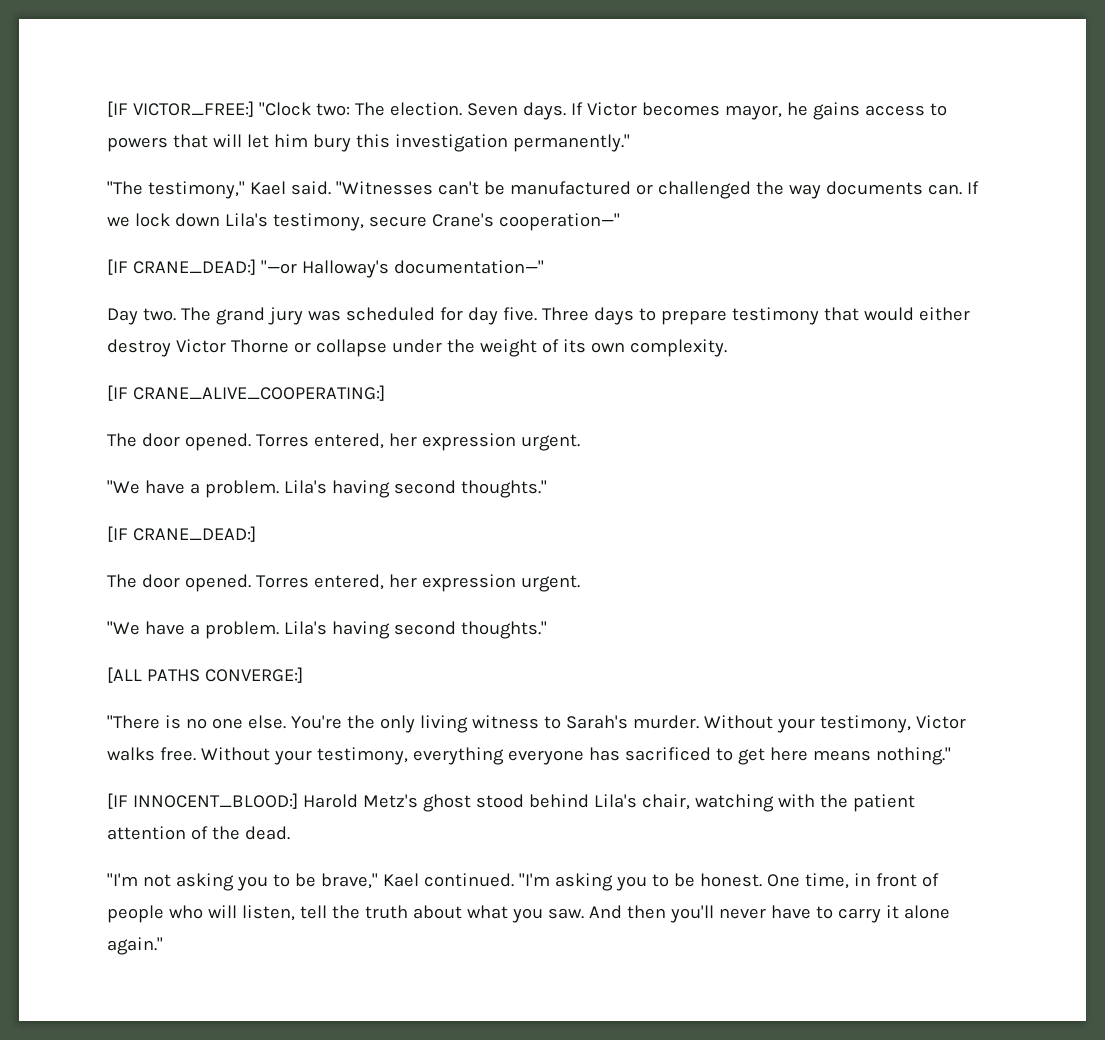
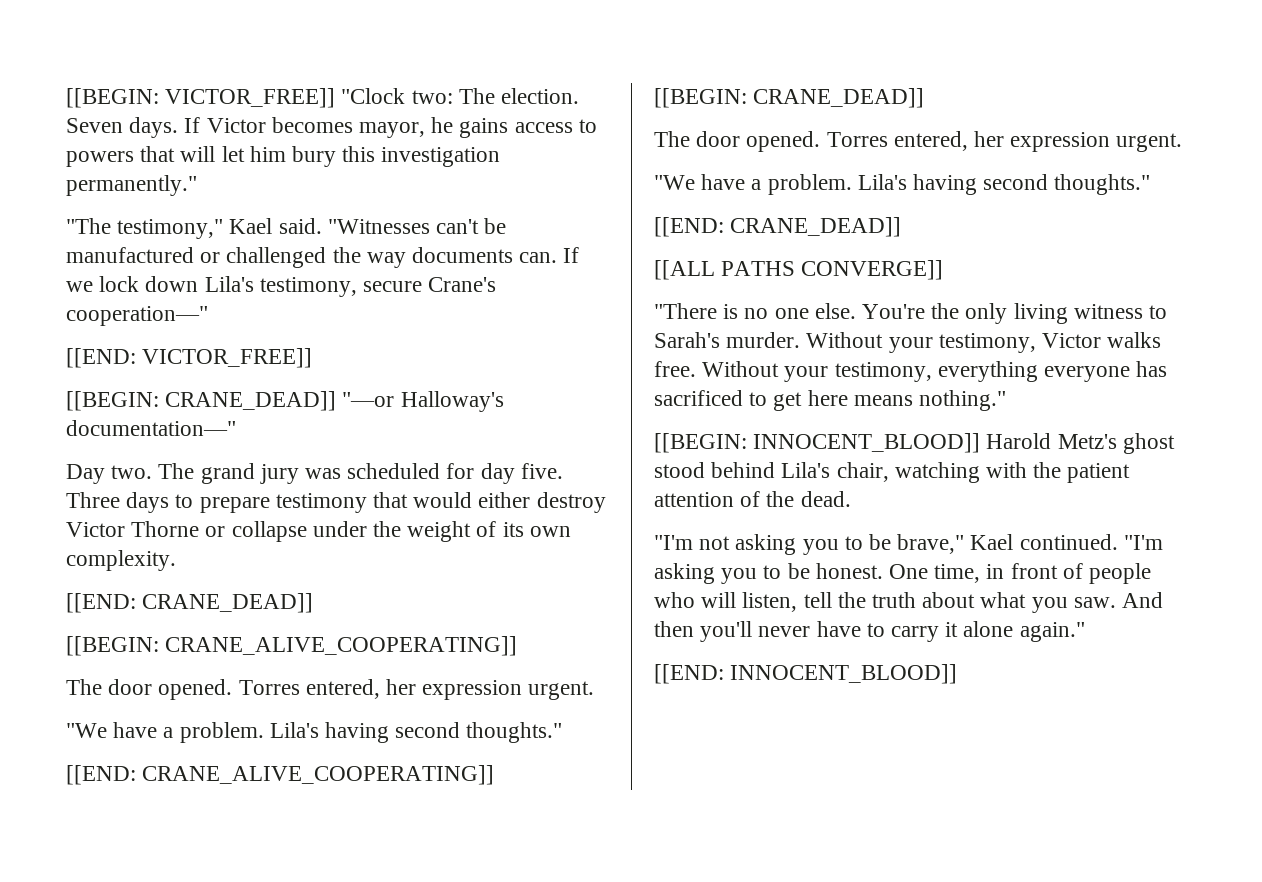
[107,101,254,117] [IF VICTOR_FREE:] -> [66,88,336,108] [[BEGIN: VICTOR_FREE]]
[107,259,256,275] [IF CRANE_DEAD:] -> [66,348,313,368] [66,391,337,411] [[END: VICTOR_FREE]] // [[BEGIN: CRANE_DEAD]]
[107,385,385,401] [IF CRANE_ALIVE_COOPERATING:] -> [66,593,314,613] [66,636,518,656] [[END: CRANE_DEAD]] // [[BEGIN: CRANE_ALIVE_COOPERATING]]
[107,526,256,542] [IF CRANE_DEAD:] -> [66,765,495,785] [654,88,925,108] [[END: CRANE_ALIVE_COOPERATING]] // [[BEGIN: CRANE_DEAD]]
[107,667,303,683] [ALL PATHS CONVERGE:] -> [654,217,902,237] [654,260,944,280] [[END: CRANE_DEAD]] // [[ALL PATHS CONVERGE]]
[107,793,298,809] [IF INNOCENT_BLOOD:] -> [654,433,981,453] [[BEGIN: INNOCENT_BLOOD]]
(163, 946) none -> [654,664,958,684] // [[END: INNOCENT_BLOOD]]

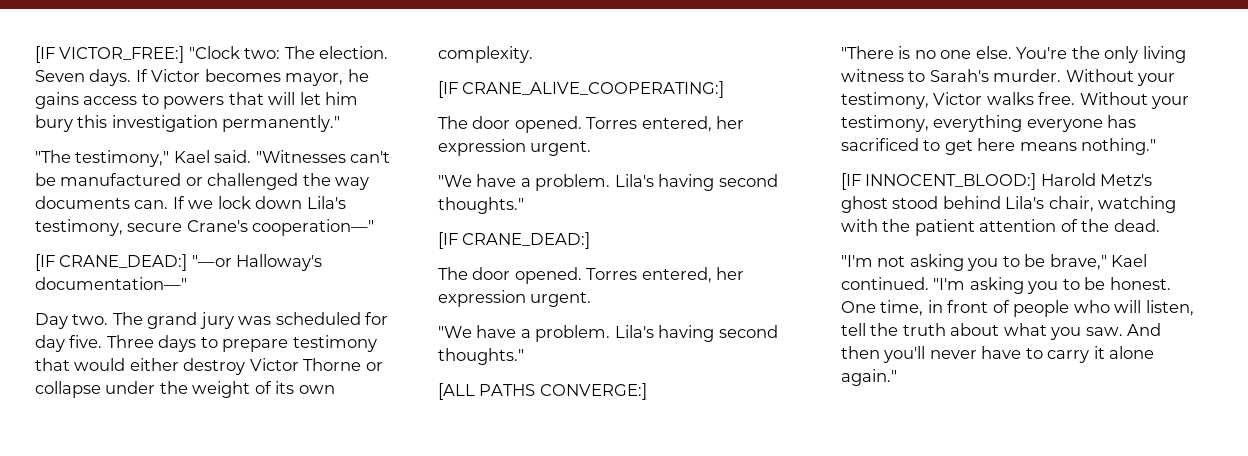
[66,88,336,108] [[BEGIN: VICTOR_FREE]] -> [35,46,185,63] [IF VICTOR_FREE:]
[66,348,313,368] [66,391,337,411] [[END: VICTOR_FREE]] // [[BEGIN: CRANE_DEAD]] -> [35,254,188,271] [IF CRANE_DEAD:]
[66,593,314,613] [66,636,518,656] [[END: CRANE_DEAD]] // [[BEGIN: CRANE_ALIVE_COOPERATING]] -> [438,81,725,98] [IF CRANE_ALIVE_COOPERATING:]
[66,765,495,785] [654,88,925,108] [[END: CRANE_ALIVE_COOPERATING]] // [[BEGIN: CRANE_DEAD]] -> [438,232,591,249] [IF CRANE_DEAD:]
[654,217,902,237] [654,260,944,280] [[END: CRANE_DEAD]] // [[ALL PATHS CONVERGE]] -> [438,383,647,400] [ALL PATHS CONVERGE:]
[654,433,981,453] [[BEGIN: INNOCENT_BLOOD]] -> [841,173,1037,190] [IF INNOCENT_BLOOD:]
[654,664,958,684] // [[END: INNOCENT_BLOOD]] -> (897, 377) none

